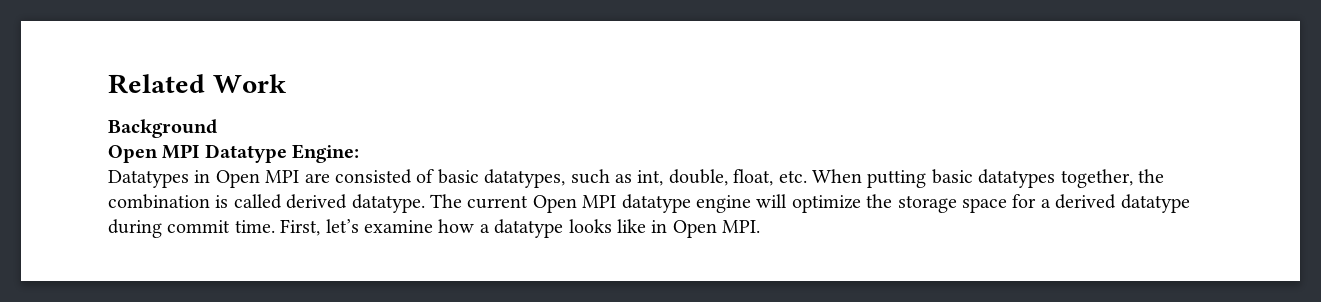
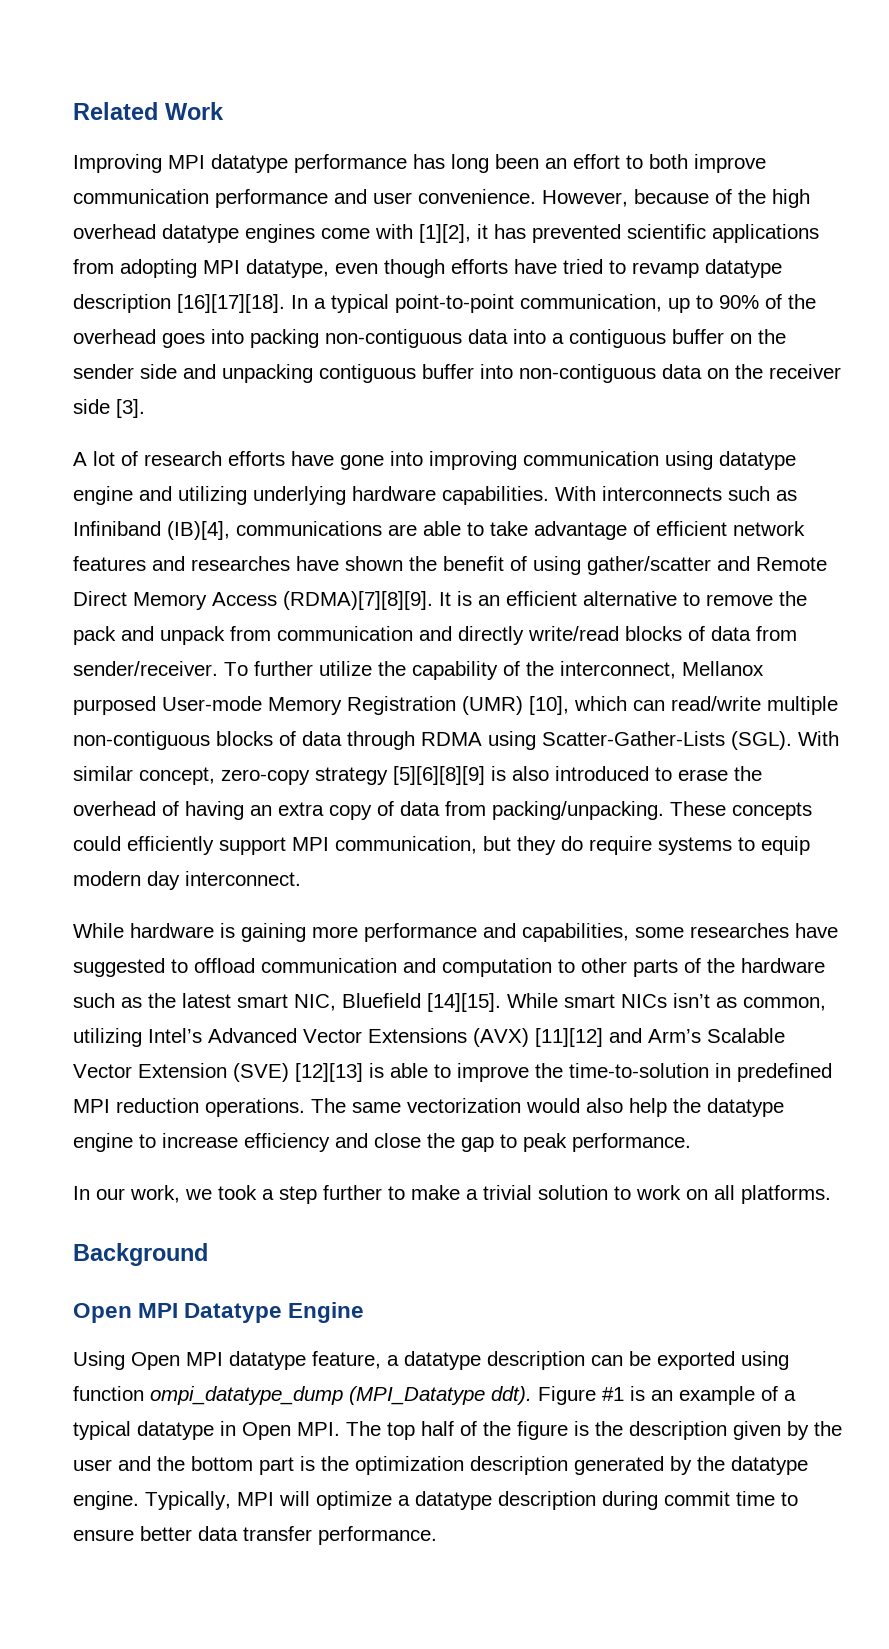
[108,119,217,138] [108,144,360,163] [108,169,1164,188] [108,194,1190,213] [108,219,761,238] Background // Open MPI Datatype Engine: // Datatypes in Open MPI are consisted of basic datatypes, such as int, double, float, etc. When putting basic datatypes together, the combination is called derived datatype. The current Open MPI datatype engine will optimize the storage space for a derived datatype during commit time. First, let’s examine how a datatype looks like in Open MPI. -> [73,154,766,173] [73,189,810,208] [73,224,819,243] [73,259,782,278] [73,294,816,313] [73,329,786,348] [73,364,841,383] [73,399,145,418] [73,451,796,470] [73,486,797,505] [73,521,805,540] [73,556,827,575] [73,591,807,610] [73,626,797,645] [73,661,764,680] [73,696,838,715] [73,731,839,750] [73,766,762,785] [73,801,812,820] [73,836,810,855] [73,871,301,890] [73,923,838,942] [73,958,825,977] [73,993,826,1012] [73,1028,785,1047] [73,1063,832,1082] [73,1098,784,1117] [73,1133,691,1152] [73,1185,831,1204] [73,1243,208,1266] [73,1302,365,1323] [73,1351,789,1370] [73,1386,796,1405] [73,1421,842,1440] [73,1456,808,1475] [73,1491,798,1510] [73,1526,437,1545] Improving MPI datatype performance has long been an effort to both improve communication performance and user convenience. However, because of the high overhead datatype engines come with [1][2], it has prevented scientific applications from adopting MPI datatype, even though efforts have tried to revamp datatype description [16][17][18]. In a typical point-to-point communication, up to 90% of the overhead goes into packing non-contiguous data into a contiguous buffer on the sender side and unpacking contiguous buffer into non-contiguous data on the receiver side [3]. // A lot of research efforts have gone into improving communication using datatype engine and utilizing underlying hardware capabilities. With interconnects such as Infiniband (IB)[4], communications are able to take advantage of efficient network features and researches have shown the benefit of using gather/scatter and Remote Direct Memory Access (RDMA)[7][8][9]. It is an efficient alternative to remove the pack and unpack from communication and directly write/read blocks of data from sender/receiver. To further utilize the capability of the interconnect, Mellanox purposed User-mode Memory Registration (UMR) [10], which can read/write multiple non-contiguous blocks of data through RDMA using Scatter-Gather-Lists (SGL). With similar concept, zero-copy strategy [5][6][8][9] is also introduced to erase the overhead of having an extra copy of data from packing/unpacking. These concepts could efficiently support MPI communication, but they do require systems to equip modern day interconnect. // While hardware is gaining more performance and capabilities, some researches have suggested to offload communication and computation to other parts of the hardware such as the latest smart NIC, Bluefield [14][15]. While smart NICs isn’t as common, utilizing Intel’s Advanced Vector Extensions (AVX) [11][12] and Arm’s Scalable Vector Extension (SVE) [12][13] is able to improve the time-to-solution in predefined MPI reduction operations. The same vectorization would also help the datatype engine to increase efficiency and close the gap to peak performance. // In our work, we took a step further to make a trivial solution to work on all platforms. // Background // Open MPI Datatype Engine // Using Open MPI datatype feature, a datatype description can be exported using function ompi_datatype_dump (MPI_Datatype ddt). Figure #1 is an example of a typical datatype in Open MPI. The top half of the figure is the description given by the user and the bottom part is the optimization description generated by the datatype engine. Typically, MPI will optimize a datatype description during commit time to ensure better data transfer performance.

